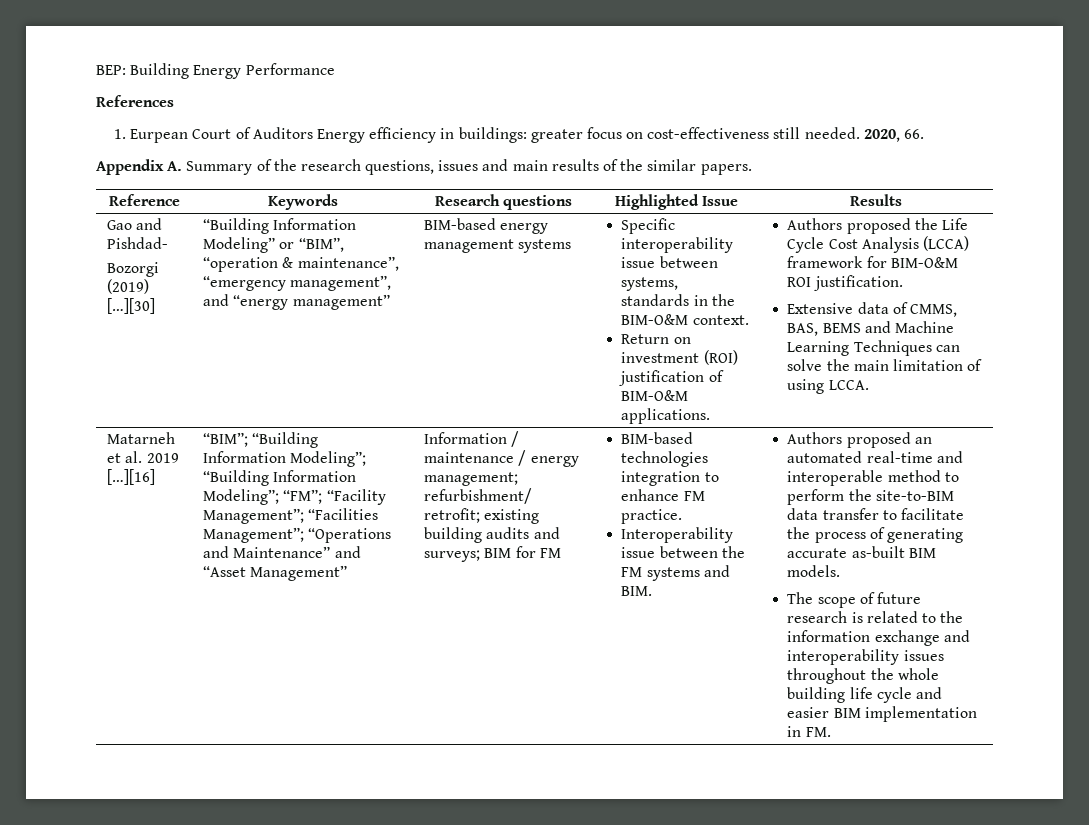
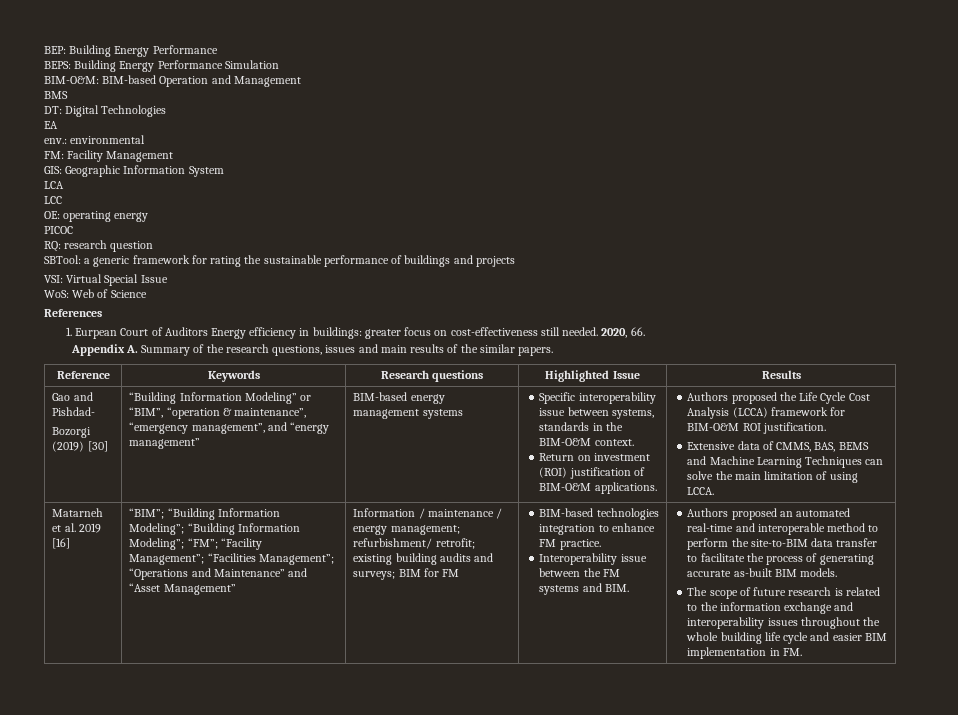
(335, 69) none -> [44,60,279,72] [44,75,301,87] [44,91,68,99] [44,105,167,117] [44,121,58,129] [44,135,146,144] [44,150,174,162] [44,165,224,177] [44,181,64,189] [44,196,62,204] [44,211,149,222] [44,226,73,234] [44,240,154,252] [44,255,515,267] [44,274,168,286] [44,289,147,298] // BEPS: Building Energy Performance Simulation // BIM-O&M: BIM-based Operation and Management // BMS // DT: Digital Technologies // EA // env.: environmental // FM: Facility Management // GIS: Geographic Information System // LCA // LCC // OE: operating energy // PICOC // RQ: research question // SBTool: a generic framework for rating the sustainable performance of buildings and projects // VSI: Virtual Special Issue // WoS: Web of Science
[107,298,156,314] […][30] -> [87,441,108,452] [30]
[107,469,156,485] […][16] -> [52,538,71,549] [16]

